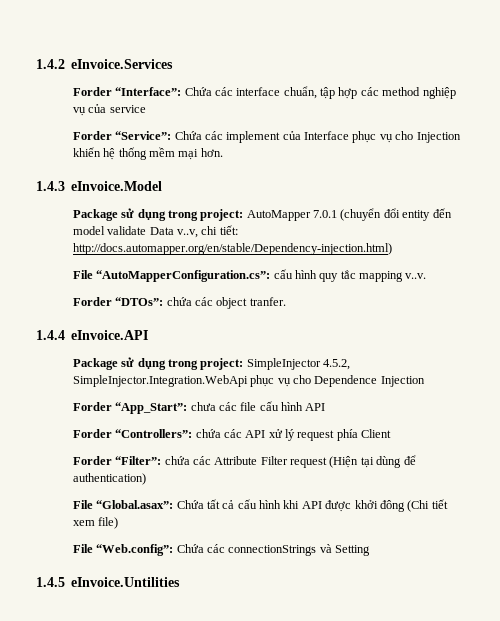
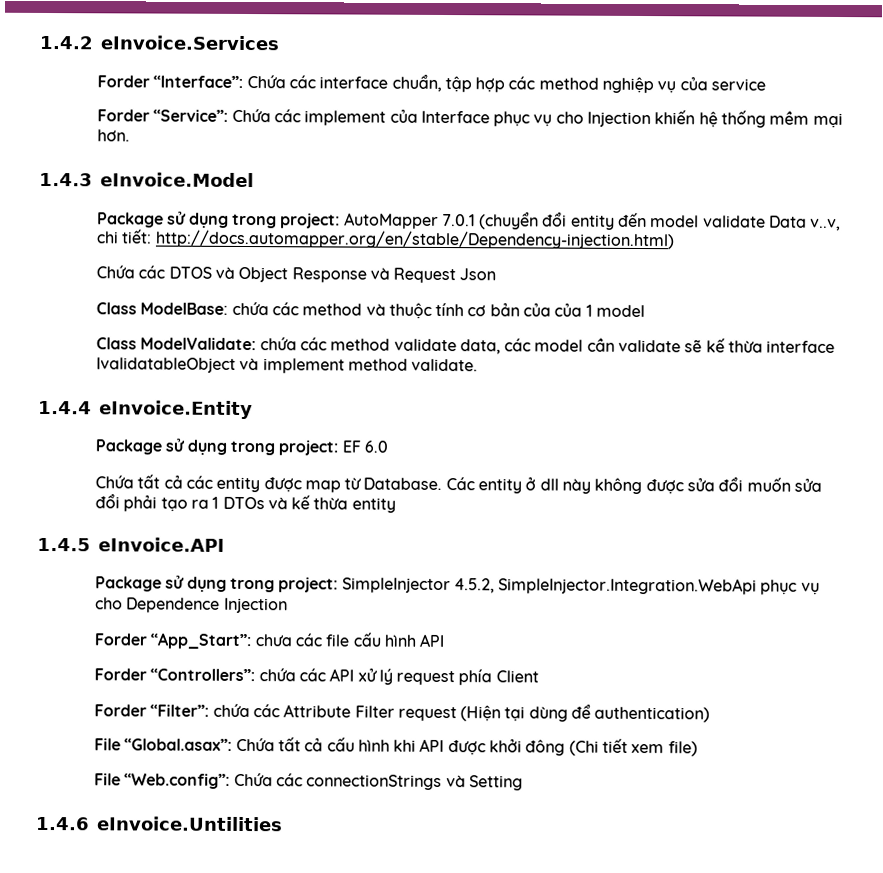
[72,269,427,282] [72,297,286,309] [36,330,65,340] File “AutoMapperConfiguration.cs”: cấu hình quy tắc mapping v..v. // Forder “DTOs”: chứa các object tranfer. // 1.4.4 -> [95,265,497,284] [95,301,646,319] [95,337,836,355] [95,357,479,374] [38,400,253,420] [94,438,388,456] [94,474,823,495] [94,493,396,513] [37,537,91,552] Chứa các DTOS và Object Response và Request Json // Class ModelBase: chứa các method và thuộc tính cơ bản của của 1 model // Class ModelValidate: chứa các method validate data, các model cần validate sẽ kế thừa interface IvalidatableObject và implement method validate. // 1.4.4 eInvoice.Entity // Package sử dụng trong project: EF 6.0 // Chứa tất cả các entity được map từ Database. Các entity ở dll này không được sửa đổi muốn sửa đổi phải tạo ra 1 DTOs và kế thừa entity // 1.4.5
[36,577,65,587] 1.4.5 -> [36,816,90,831] 1.4.6

